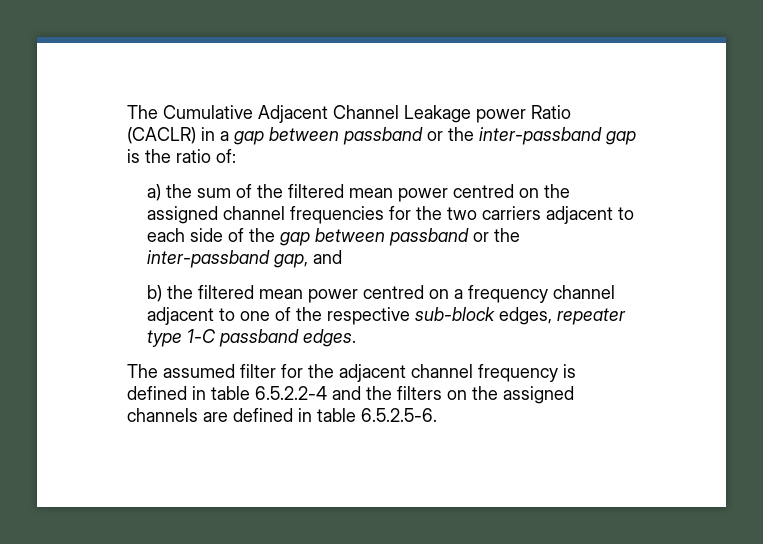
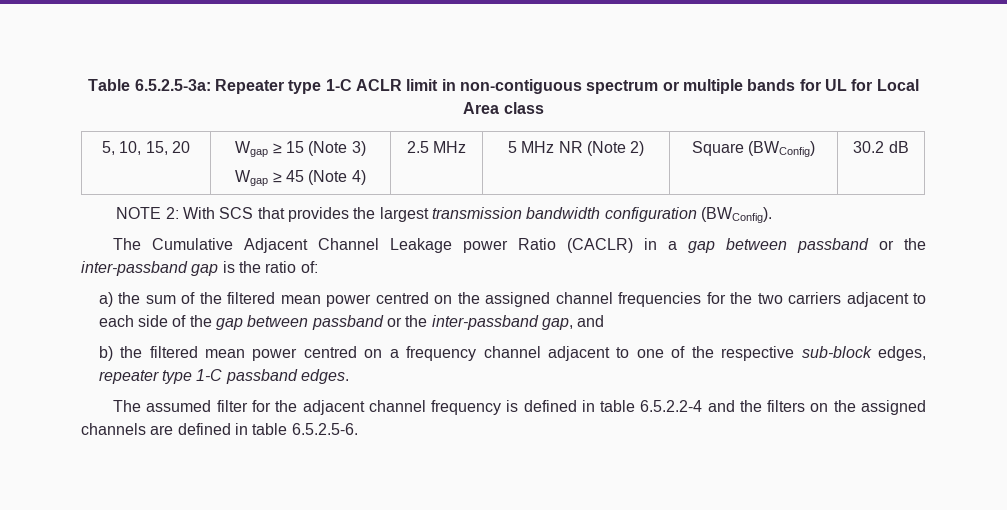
(127, 112) none -> [88,79,919,94] [463,102,544,114] [102,141,190,155] [235,141,366,157] [235,170,366,186] [406,141,467,153] [507,141,645,156] [691,141,816,157] [853,141,909,153] [116,207,772,223] Table 6.5.2.5-3a: Repeater type 1-C ACLR limit in non-contiguous spectrum or multiple bands for UL for Local Area class // 5, 10, 15, 20 | Wgap ≥ 15 (Note 3) // Wgap ≥ 45 (Note 4) | 2.5 MHz | 5 MHz NR (Note 2) | Square (BWConfig) | 30.2 dB // NOTE 2: With SCS that provides the largest transmission bandwidth configuration (BWConfig). //

